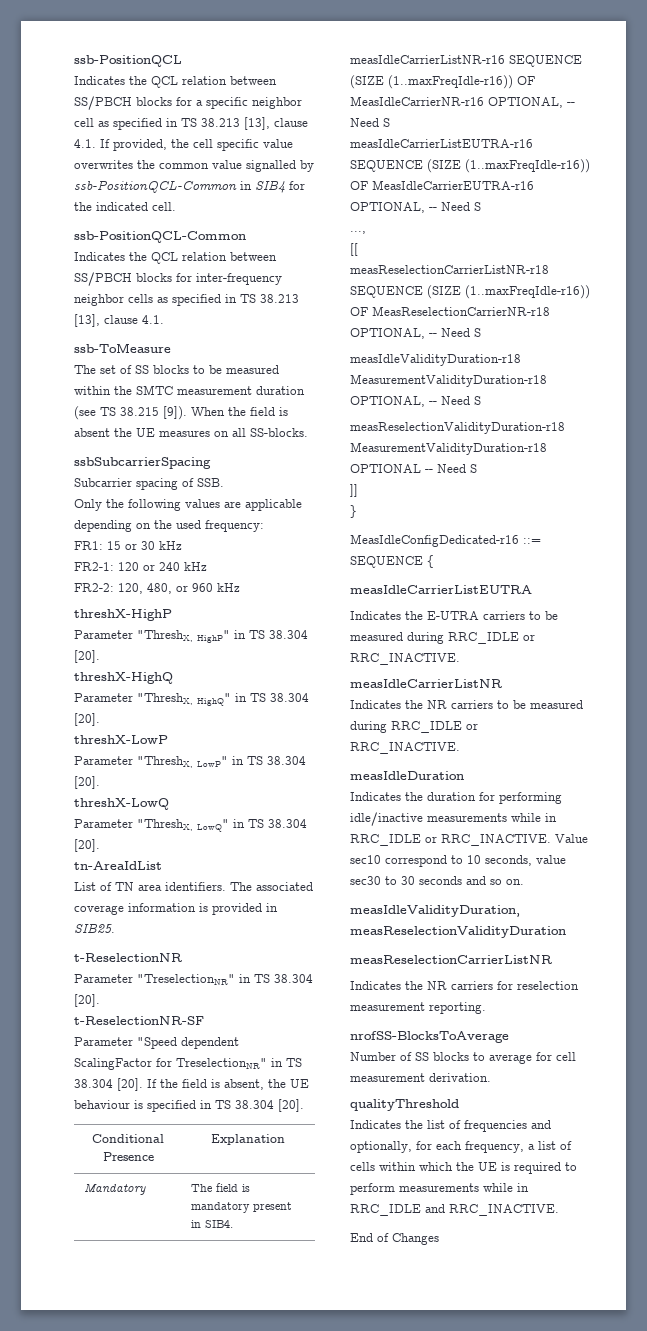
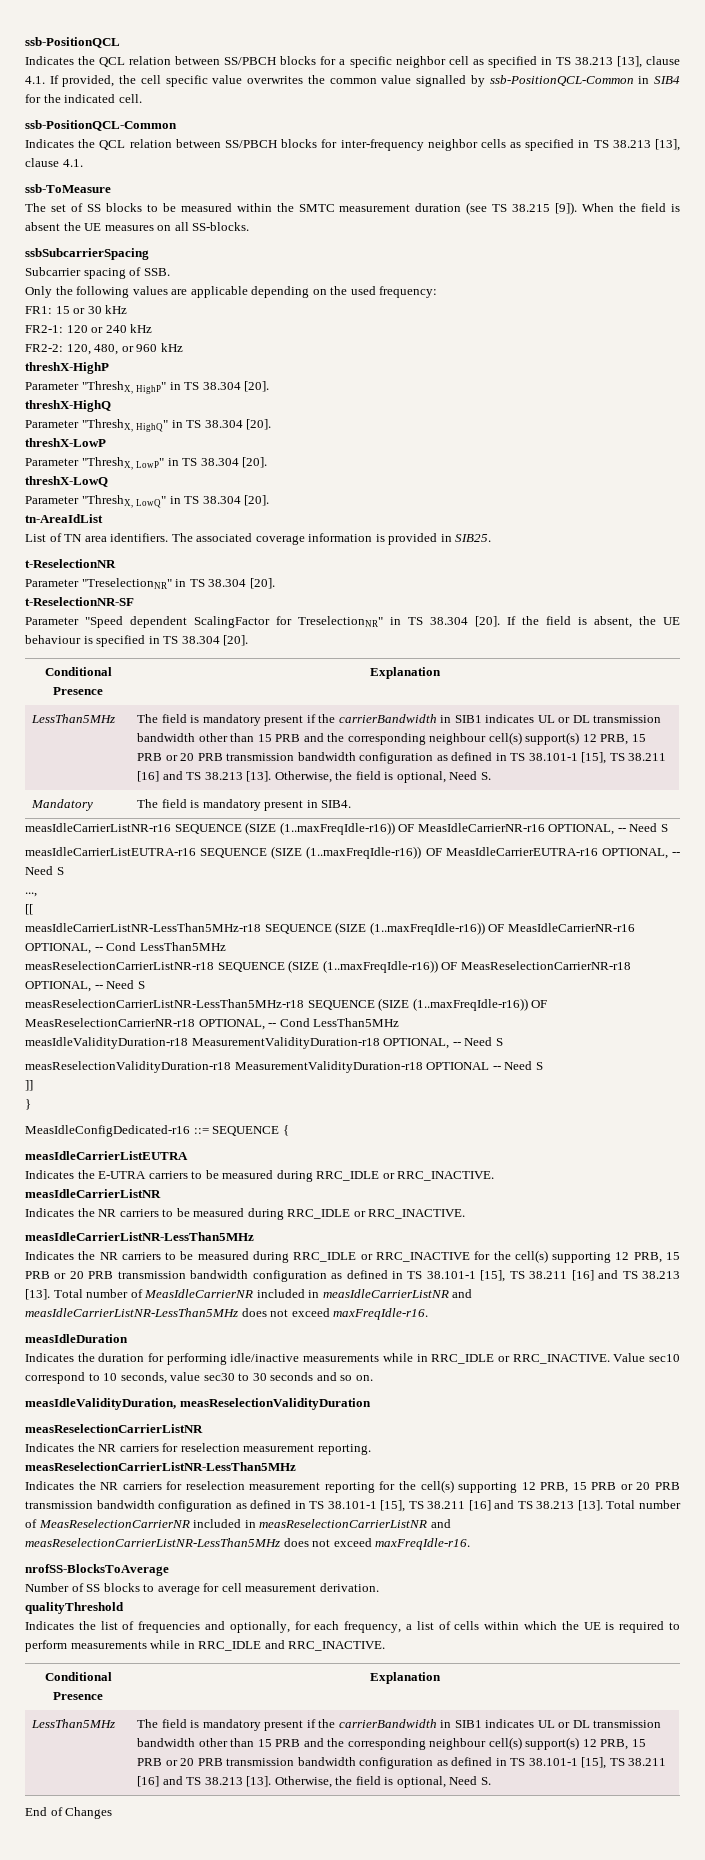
(285, 1139) none -> [31,714,116,723] [137,714,662,726] [137,732,646,745] [137,752,667,764] [137,771,491,783] // LessThan5MHz | The field is mandatory present if the carrierBandwidth in SIB1 indicates UL or DL transmission bandwidth other than 15 PRB and the corresponding neighbour cell(s) support(s) 12 PRB, 15 PRB or 20 PRB transmission bandwidth configuration as defined in TS 38.101-1 [15], TS 38.211 [16] and TS 38.213 [13]. Otherwise, the field is optional, Need S.
(358, 249) none -> [25,922,635,935] [25,942,226,954] // measIdleCarrierListNR-LessThan5MHz-r18 SEQUENCE (SIZE (1..maxFreqIdle-r16)) OF MeasIdleCarrierNR-r16 OPTIONAL, -- Cond LessThan5MHz
(481, 332) none -> [25,998,548,1011] [25,1018,400,1030] // measReselectionCarrierListNR-LessThan5MHz-r18 SEQUENCE (SIZE (1..maxFreqIdle-r16)) OF MeasReselectionCarrierNR-r18 OPTIONAL, -- Cond LessThan5MHz
(460, 748) none -> [25,1232,254,1241] [25,1250,680,1263] [25,1270,681,1282] [25,1289,473,1300] [25,1308,429,1320] // measIdleCarrierListNR-LessThan5MHz // Indicates the NR carriers to be measured during RRC_IDLE or RRC_INACTIVE for the cell(s) supporting 12 PRB, 15 PRB or 20 PRB transmission bandwidth configuration as defined in TS 38.101-1 [15], TS 38.211 [16] and TS 38.213 [13]. Total number of MeasIdleCarrierNR included in measIdleCarrierListNR and measIdleCarrierListNR-LessThan5MHz does not exceed maxFreqIdle-r16.
(486, 1008) none -> [25,1462,296,1471] [25,1480,680,1493] [25,1500,682,1512] [25,1519,451,1528] [25,1538,471,1550] // measReselectionCarrierListNR-LessThan5MHz // Indicates the NR carriers for reselection measurement reporting for the cell(s) supporting 12 PRB, 15 PRB or 20 PRB transmission bandwidth configuration as defined in TS 38.101-1 [15], TS 38.211 [16] and TS 38.213 [13]. Total number of MeasReselectionCarrierNR included in measReselectionCarrierListNR and measReselectionCarrierListNR-LessThan5MHz does not exceed maxFreqIdle-r16.
(559, 1210) none -> [44,1672,112,1681] [53,1692,103,1700] [370,1672,441,1684] [31,1719,116,1728] [137,1719,662,1731] [137,1737,646,1750] [137,1757,667,1769] [137,1776,491,1788] // Conditional Presence | Explanation // LessThan5MHz | The field is mandatory present if the carrierBandwidth in SIB1 indicates UL or DL transmission bandwidth other than 15 PRB and the corresponding neighbour cell(s) support(s) 12 PRB, 15 PRB or 20 PRB transmission bandwidth configuration as defined in TS 38.101-1 [15], TS 38.211 [16] and TS 38.213 [13]. Otherwise, the field is optional, Need S.

